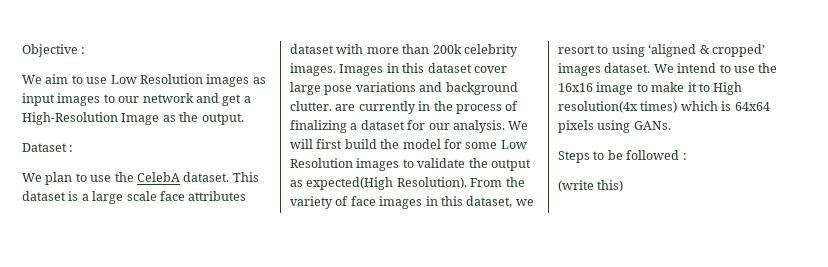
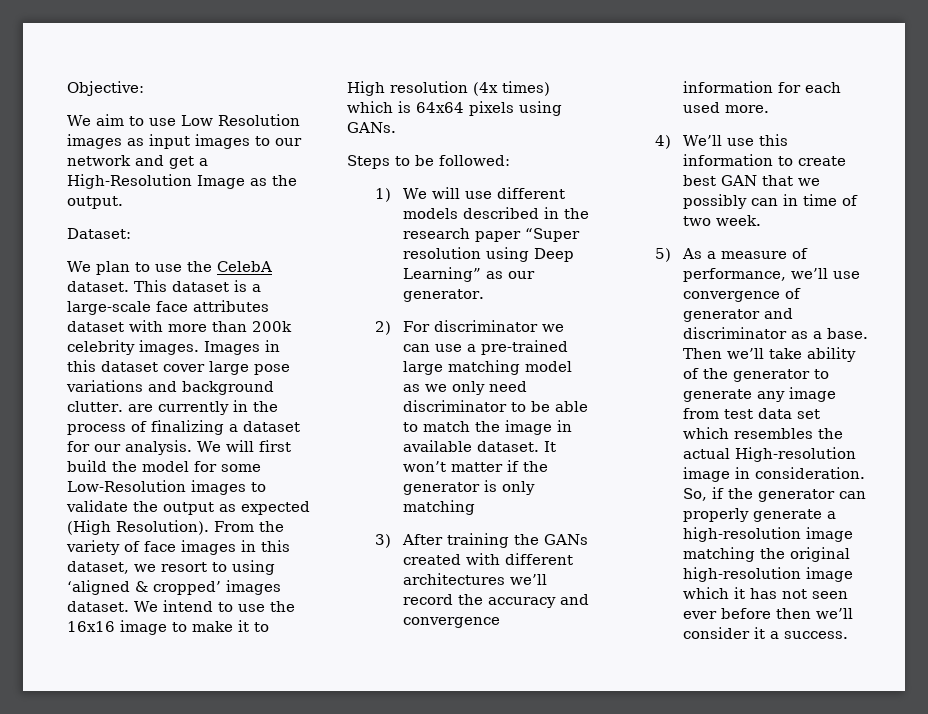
[22,44,86,57] Objective : -> [67,81,144,96] Objective:
[22,143,74,152] Dataset : -> [67,228,131,239] Dataset:
[92,191,157,204] large scale -> [67,301,151,315] large-scale
[500,140,527,149] [290,158,353,168] Low Resolution -> [67,480,186,492] Low-Resolution
[306,177,394,190] expected(High -> [241,501,310,515] [67,520,111,535] expected (High
[558,101,638,113] resolution(4x -> [390,81,498,96] resolution (4x
[626,150,687,160] [558,180,624,192] followed : // (write this) -> [439,155,510,166] [375,187,566,202] [403,207,590,219] [403,228,581,242] [403,247,575,262] [403,267,536,282] [403,289,485,302] [375,320,565,335] [403,340,569,355] [403,360,573,375] [403,381,528,395] [403,400,589,412] [403,420,573,435] [403,440,557,452] [403,460,549,472] [403,480,536,495] [403,500,476,515] [375,533,589,548] [403,553,574,565] [403,573,548,585] [403,594,590,608] [403,617,501,628] [683,81,842,93] [683,102,770,113] [655,134,789,149] [683,154,847,166] [683,175,821,186] [683,194,859,209] [683,215,762,226] [655,248,809,262] [683,268,861,282] [683,288,802,302] [683,308,794,322] [683,327,869,339] [683,347,857,362] [683,368,830,382] [683,387,837,402] [683,408,821,419] [683,427,844,439] [683,447,857,462] [683,467,866,482] [683,487,867,502] [683,508,837,522] [683,527,854,542] [683,547,851,562] [683,567,854,582] [683,587,849,599] [683,608,854,619] [683,627,849,639] followed: // 1) We will use different models described in the research paper “Super resolution using Deep Learning” as our generator. // 2) For discriminator we can use a pre-trained large matching model as we only need discriminator to be able to match the image in available dataset. It won’t matter if the generator is only matching // 3) After training the GANs created with different architectures we’ll record the accuracy and convergence information for each used more. // 4) We’ll use this information to create best GAN that we possibly can in time of two week. // 5) As a measure of performance, we’ll use convergence of generator and discriminator as a base. Then we’ll take ability of the generator to generate any image from test data set which resembles the actual High-resolution image in consideration. So, if the generator can properly generate a high-resolution image matching the original high-resolution image which it has not seen ever before then we’ll consider it a success.

